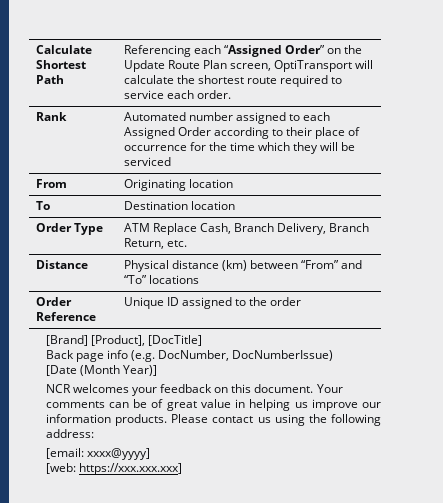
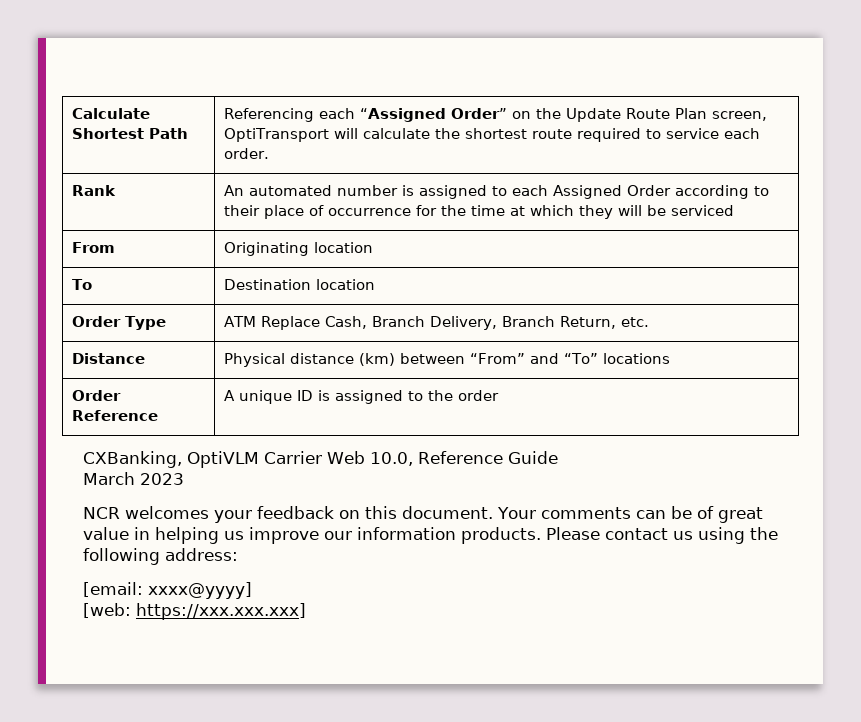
[123,112,233,121] Automated number -> [223,185,414,196] An automated number is
(255, 146) none -> [509,206,525,216] at
[123,297,179,309] Unique ID -> [223,390,330,404] A unique ID is
[45,335,203,346] [45,350,334,362] [45,365,158,376] [Brand] [Product], [DocTitle] // Back page info (e.g. DocNumber, DocNumberIssue) // [Date (Month Year)] -> [83,451,559,468] [83,472,185,485] CXBanking, OptiVLM Carrier Web 10.0, Reference Guide // March 2023

